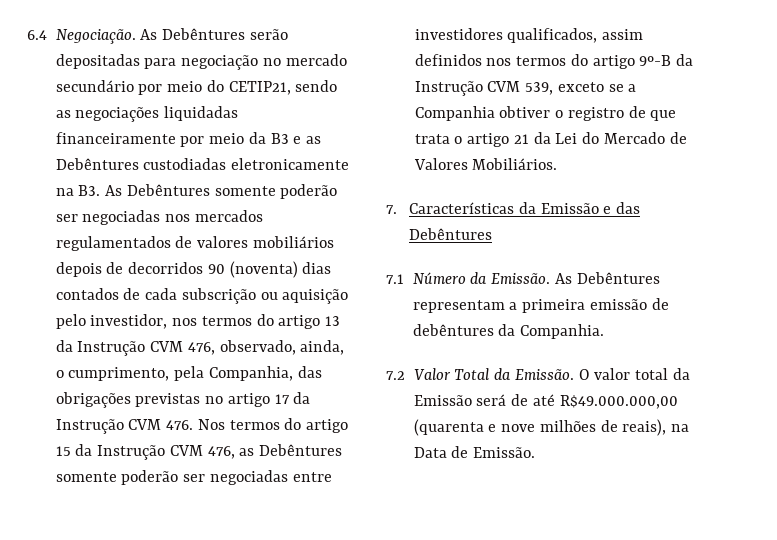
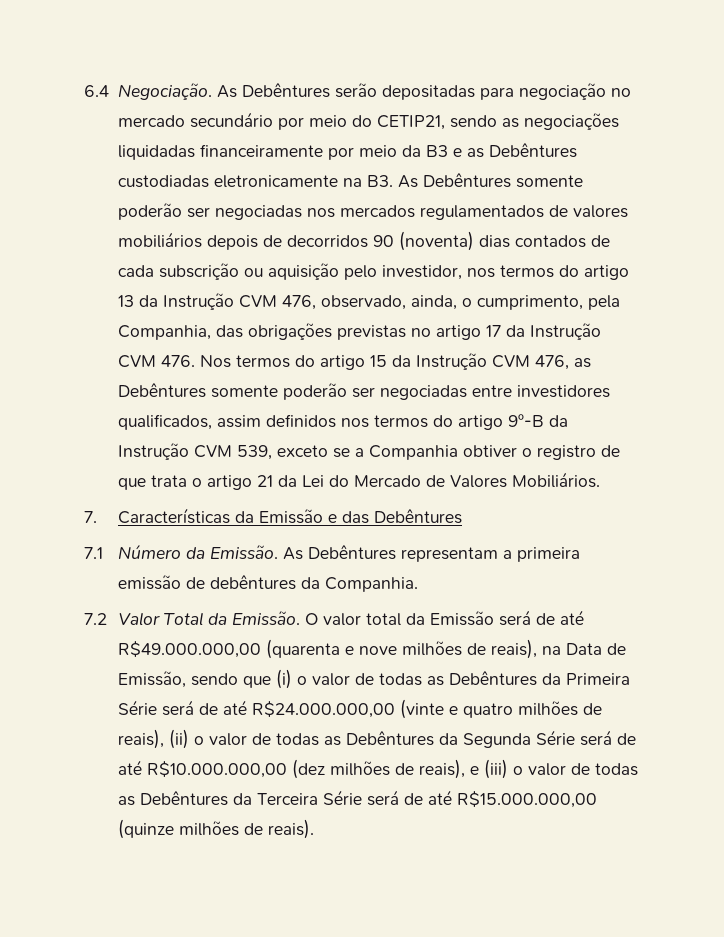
[473,447,536,458] Emissão. -> [118,669,631,689] [118,699,603,719] [118,729,637,749] [118,759,639,779] [118,790,598,808] [118,819,315,839] Emissão, sendo que (i) o valor de todas as Debêntures da Primeira Série será de até R$24.000.000,00 (vinte e quatro milhões de reais), (ii) o valor de todas as Debêntures da Segunda Série será de até R$10.000.000,00 (dez milhões de reais), e (iii) o valor de todas as Debêntures da Terceira Série será de até R$15.000.000,00 (quinze milhões de reais).

